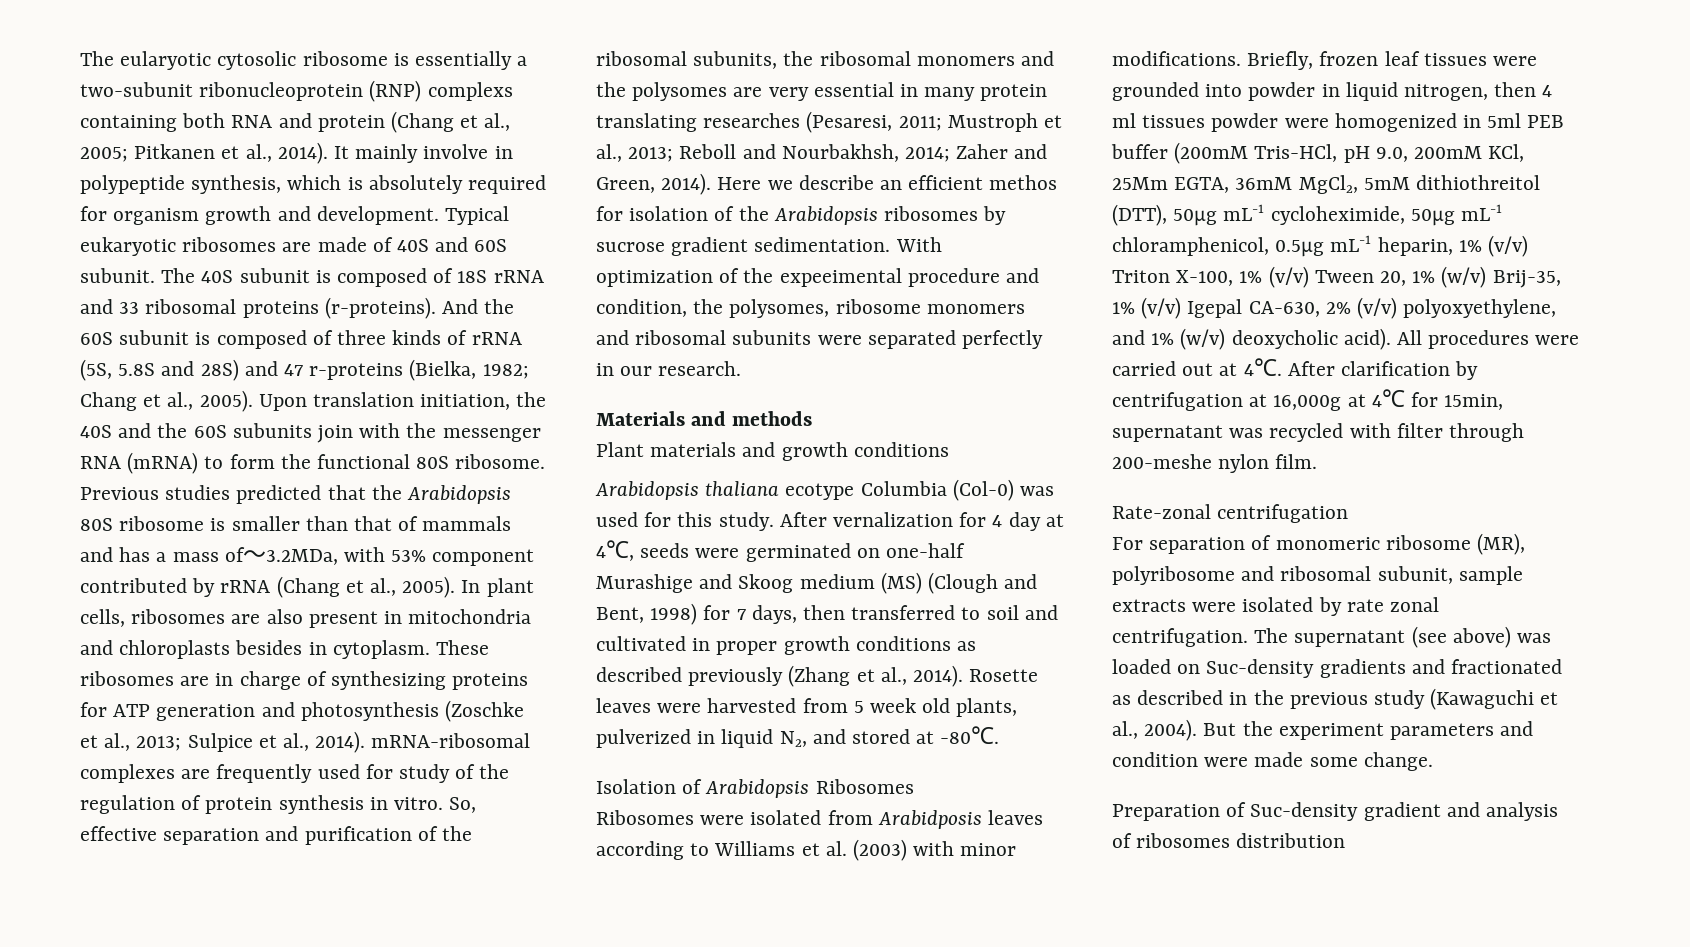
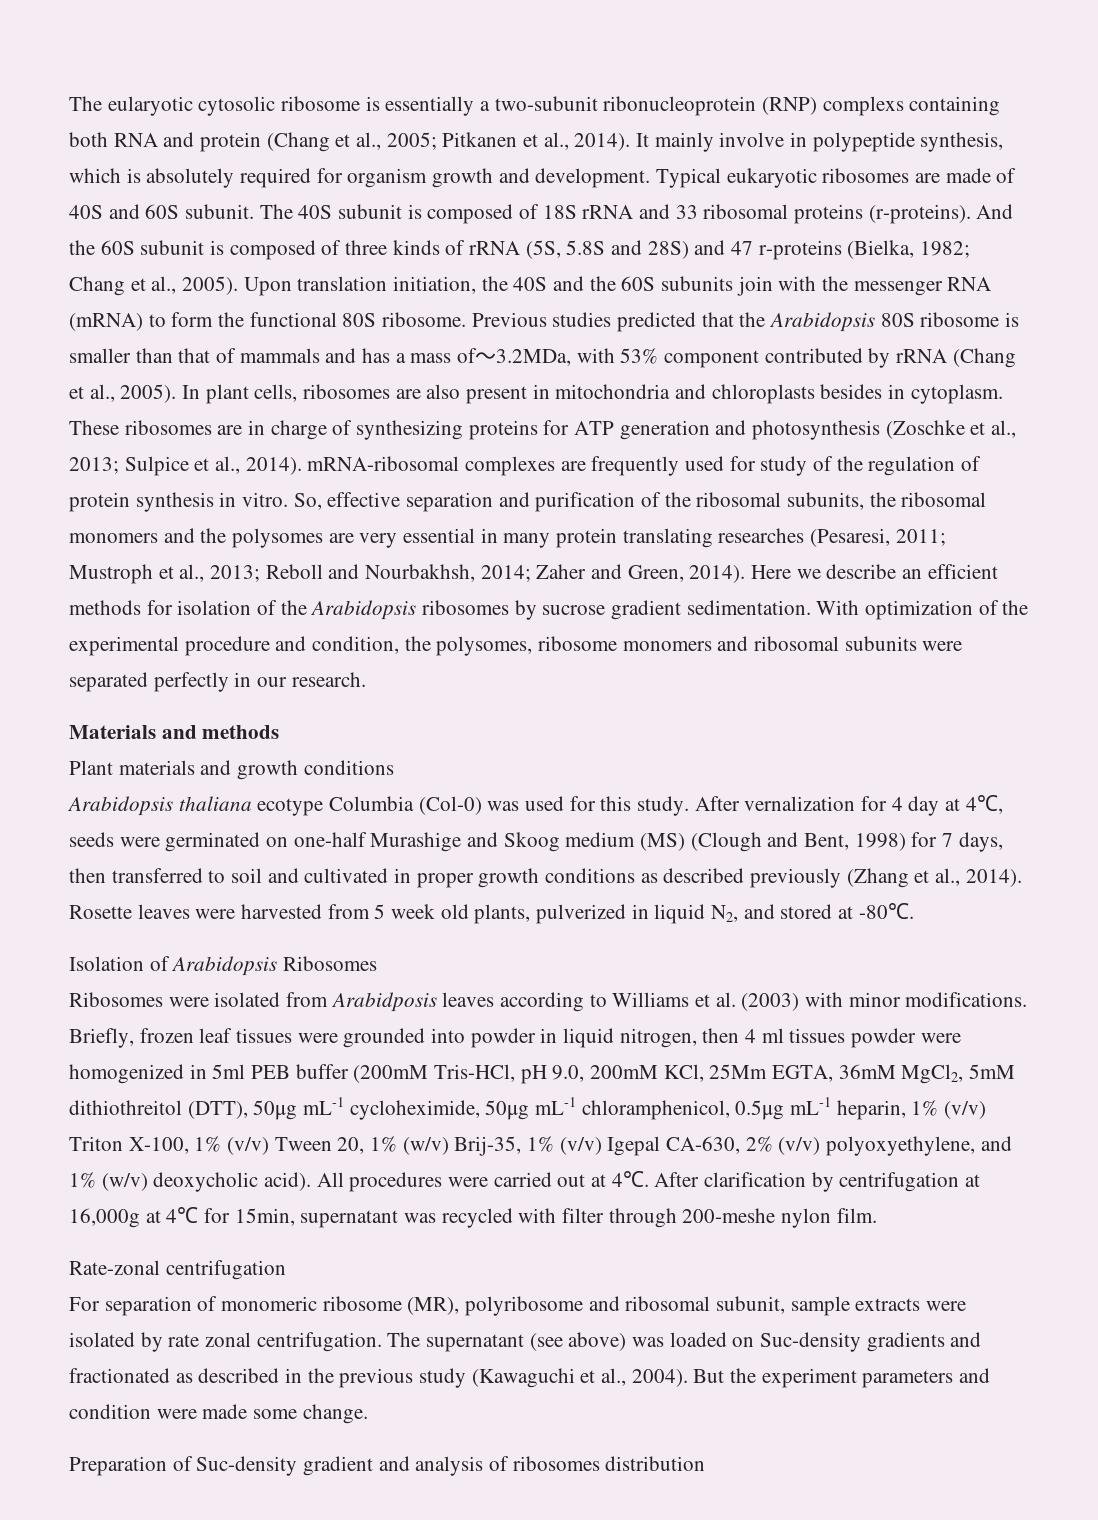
[989,175,1058,190] methos -> [69,600,141,615] methods
[779,268,902,287] expeeimental -> [69,636,179,656] experimental

